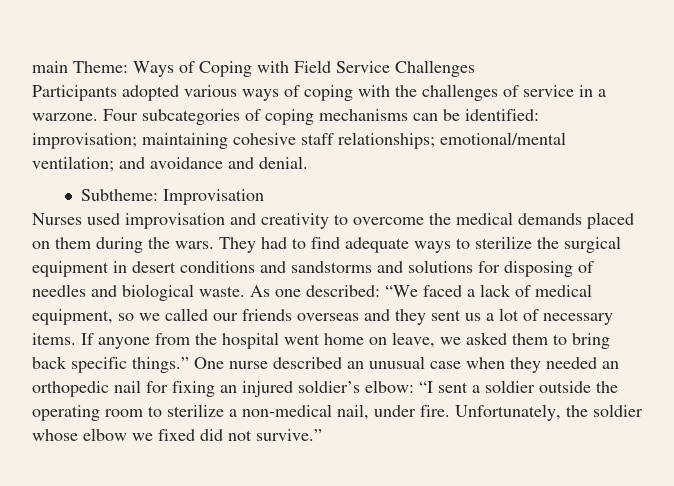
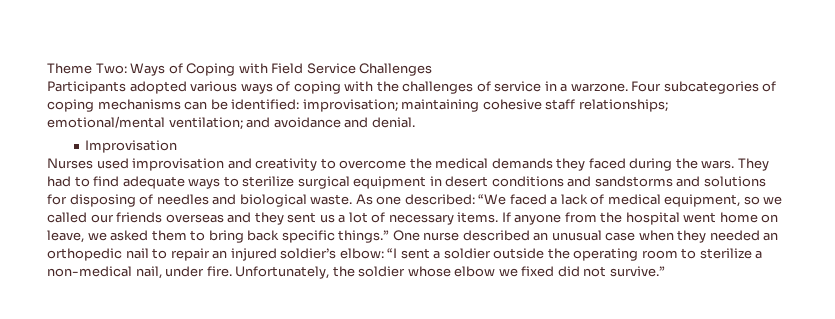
[32,61,128,73] main Theme: -> [47,63,127,74] Theme Two:
[81,189,159,201] Subtheme: -> (415, 122) none
[587,212,634,229] [32,237,91,249] placed on them -> [556,158,626,171] they faced
[537,237,559,249] the -> (295, 181) none
[146,381,215,397] for fixing -> [152,248,210,261] to repair

